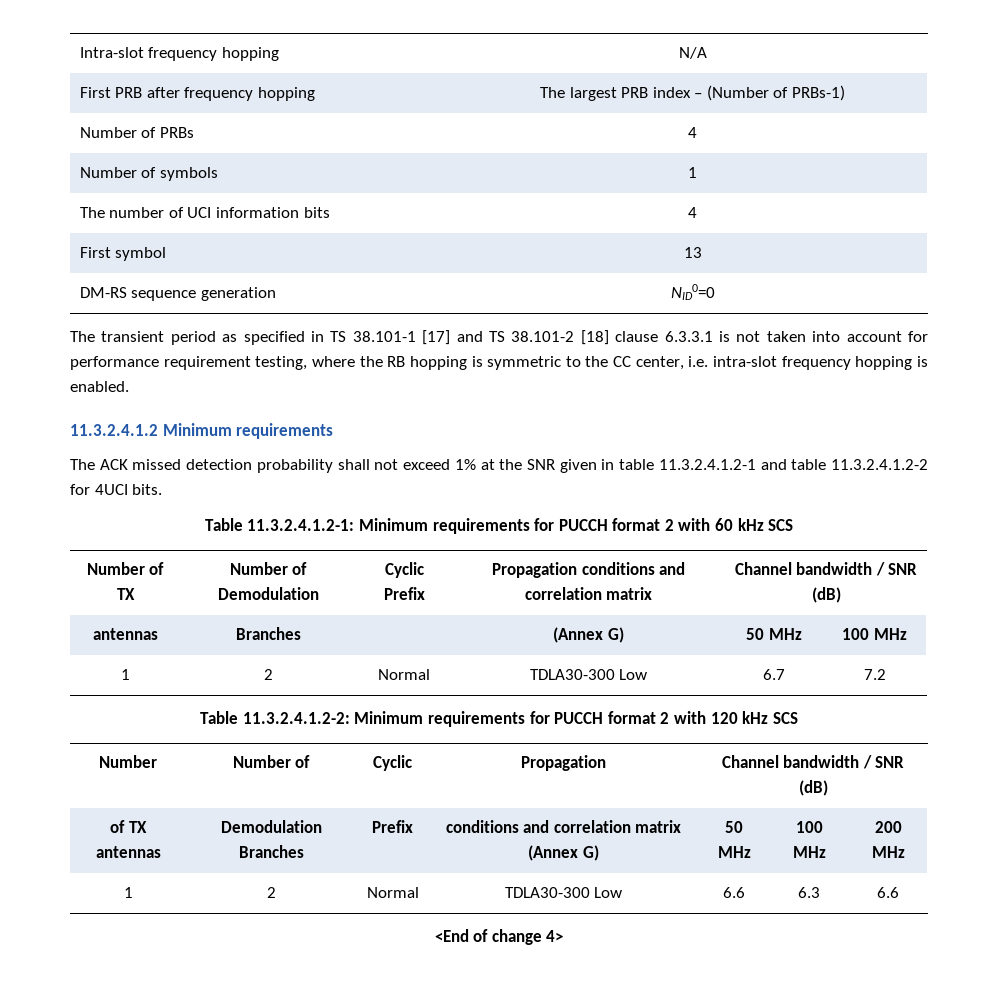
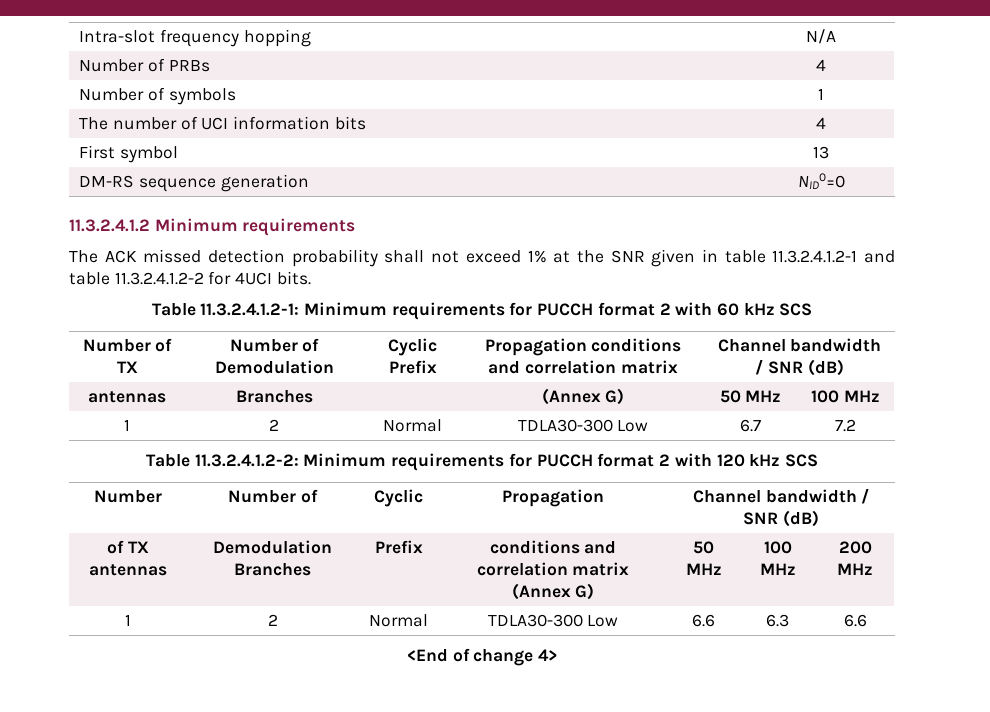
[79,87,315,101] [539,85,846,101] // First PRB after frequency hopping | The largest PRB index – (Number of PRBs-1) -> (836, 36) none
[70,330,928,345] [70,356,928,370] [70,381,129,392] // The transient period as specified in TS 38.101-1 [17] and TS 38.101-2 [18] clause 6.3.3.1 is not taken into account for performance requirement testing, where the RB hopping is symmetric to the CC center, i.e. intra-slot frequency hopping is enabled. -> (845, 181) none

